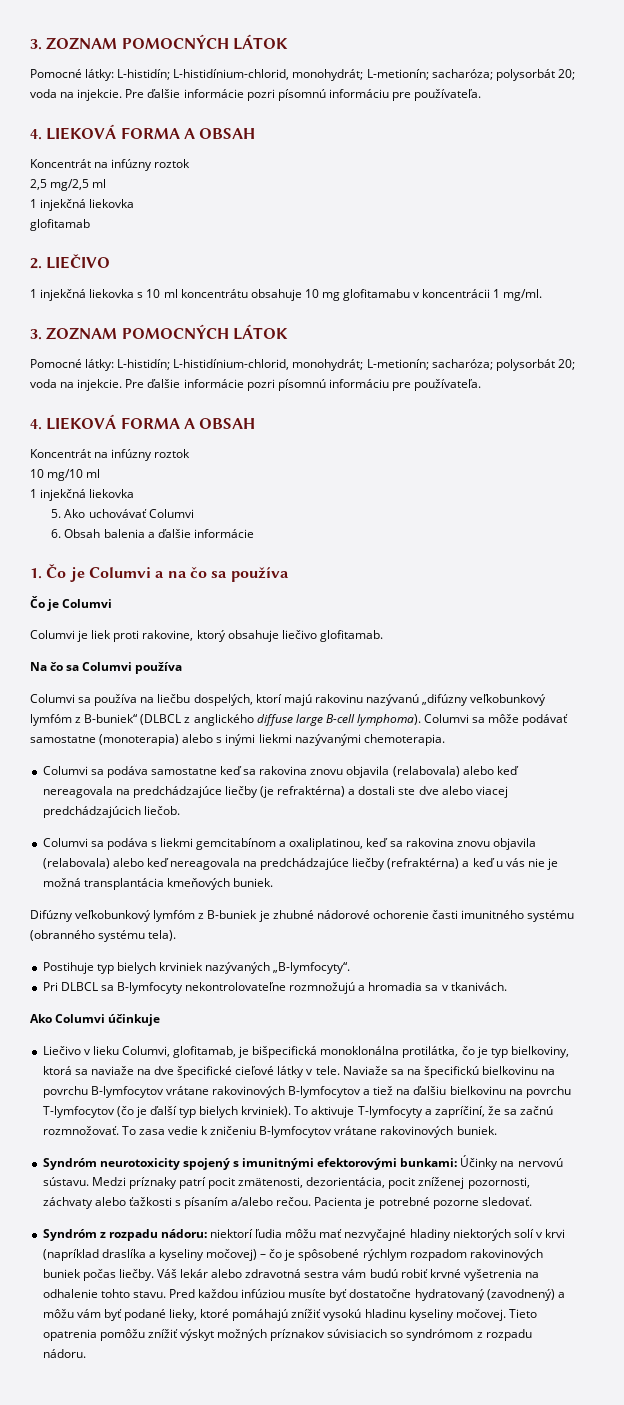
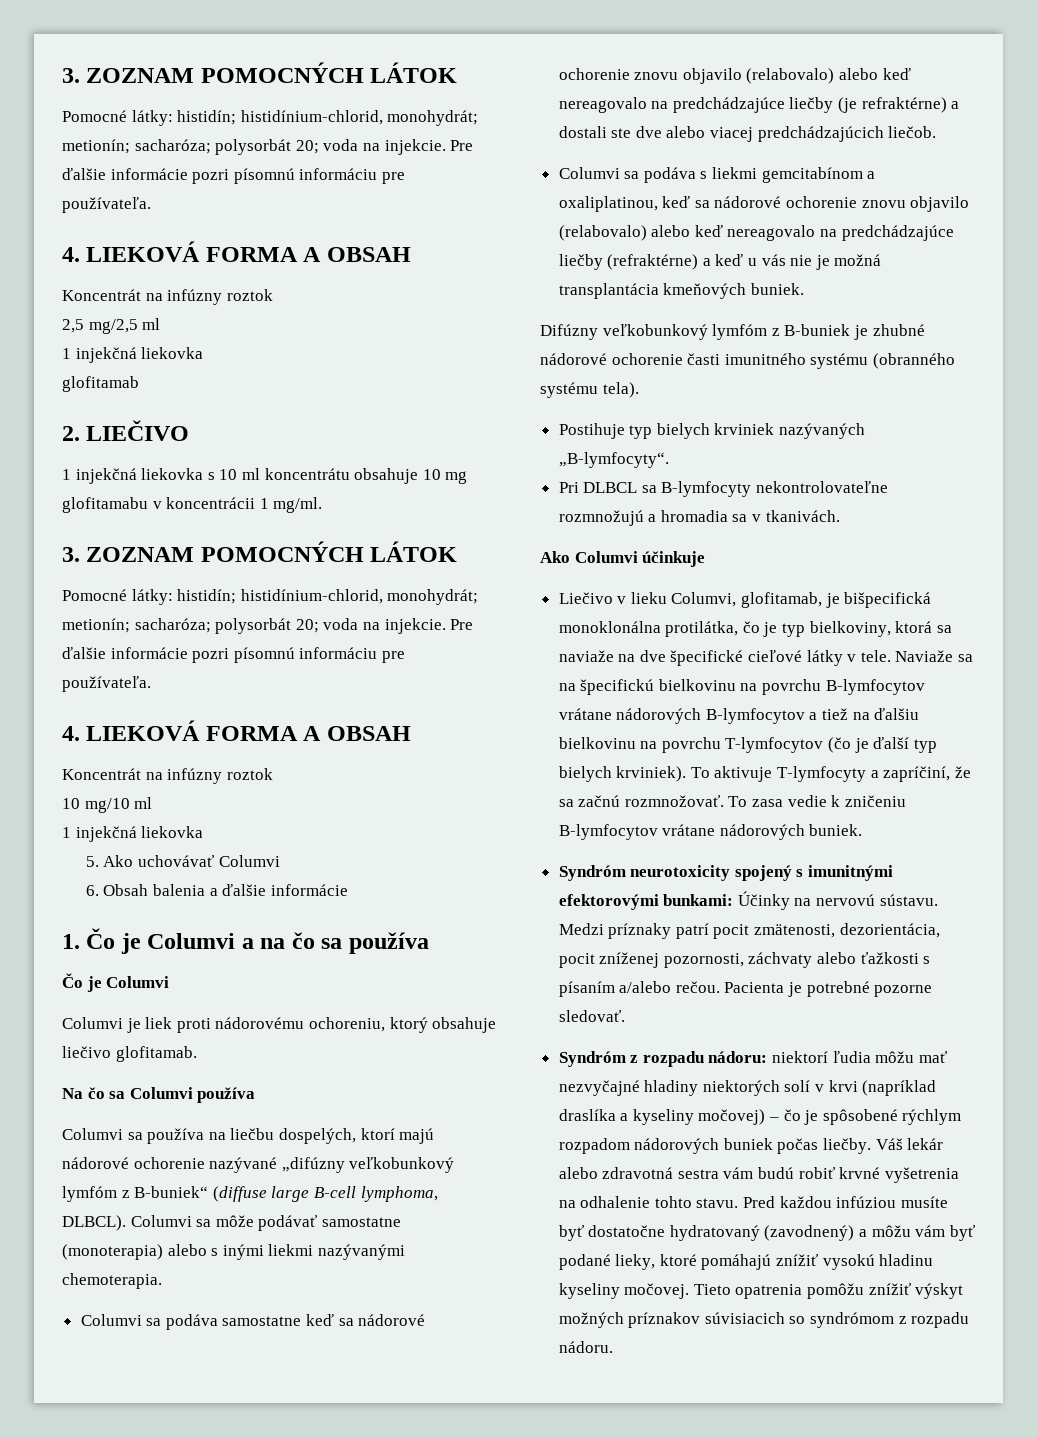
[30,34,288,50] [30,69,429,81] 3. ZOZNAM POMOCNÝCH LÁTOK // Pomocné látky: L-histidín; L-histidínium-chlorid, monohydrát; L-metionín; -> [62,62,458,83] [62,110,479,126] [62,139,130,154] 3. ZOZNAM POMOCNÝCH LÁTOK // Pomocné látky: histidín; histidínium-chlorid, monohydrát; metionín;
[117,359,429,371] L-histidín; L-histidínium-chlorid, monohydrát; L-metionín; -> [177,589,479,605] [62,618,130,633] histidín; histidínium-chlorid, monohydrát; metionín;
[142,630,194,641] rakovine, -> [215,1017,385,1032] nádorovému ochoreniu,
[314,694,419,706] rakovinu nazývanú -> [62,1157,278,1173] nádorové ochorenie nazývané
[140,714,421,726] (DLBCL z anglického diffuse large B-cell lymphoma). -> [212,1186,438,1202] [62,1215,126,1231] (diffuse large B-cell lymphoma, DLBCL).
[259,766,519,778] [42,786,113,798] rakovina znovu objavila (relabovala) alebo keď nereagovala -> [358,1314,426,1326] [558,68,911,84] [558,97,647,113] nádorové ochorenie znovu objavilo (relabovalo) alebo keď nereagovalo
[277,786,346,797] refraktérna) -> [861,97,947,113] refraktérne)
[405,838,536,850] [42,858,460,870] rakovina znovu objavila (relabovala) alebo keď nereagovala na predchádzajúce liečby (refraktérna) -> [714,196,970,212] [558,225,954,241] [558,254,699,270] nádorové ochorenie znovu objavilo (relabovalo) alebo keď nereagovalo na predchádzajúce liečby (refraktérne)
[211,1086,285,1098] rakovinových -> [616,708,702,724] nádorových
[380,1126,454,1138] rakovinových -> [719,824,805,840] nádorových
[469,1249,543,1261] rakovinových -> [634,1138,720,1154] nádorových

